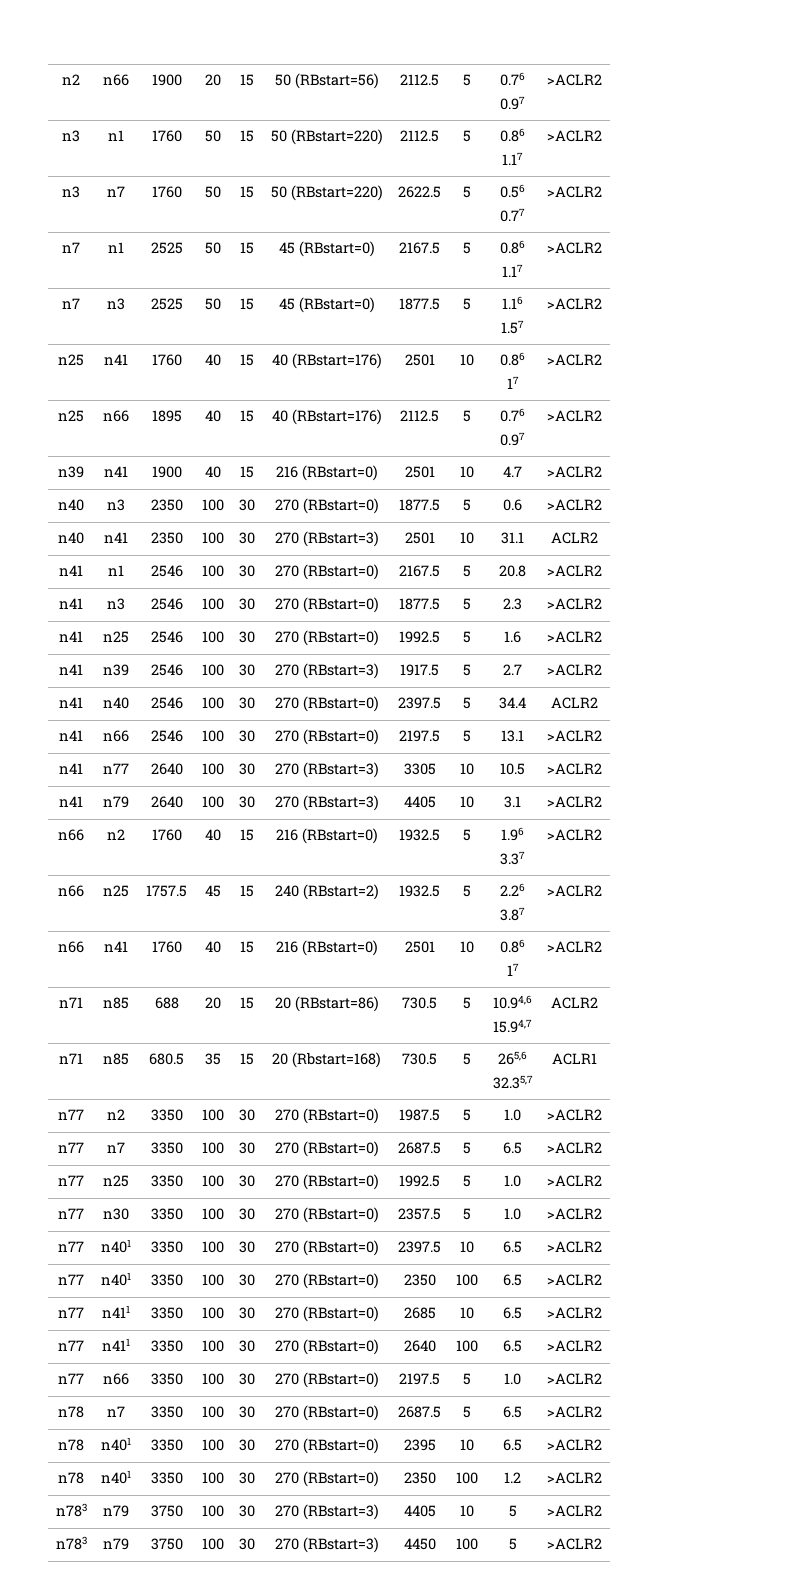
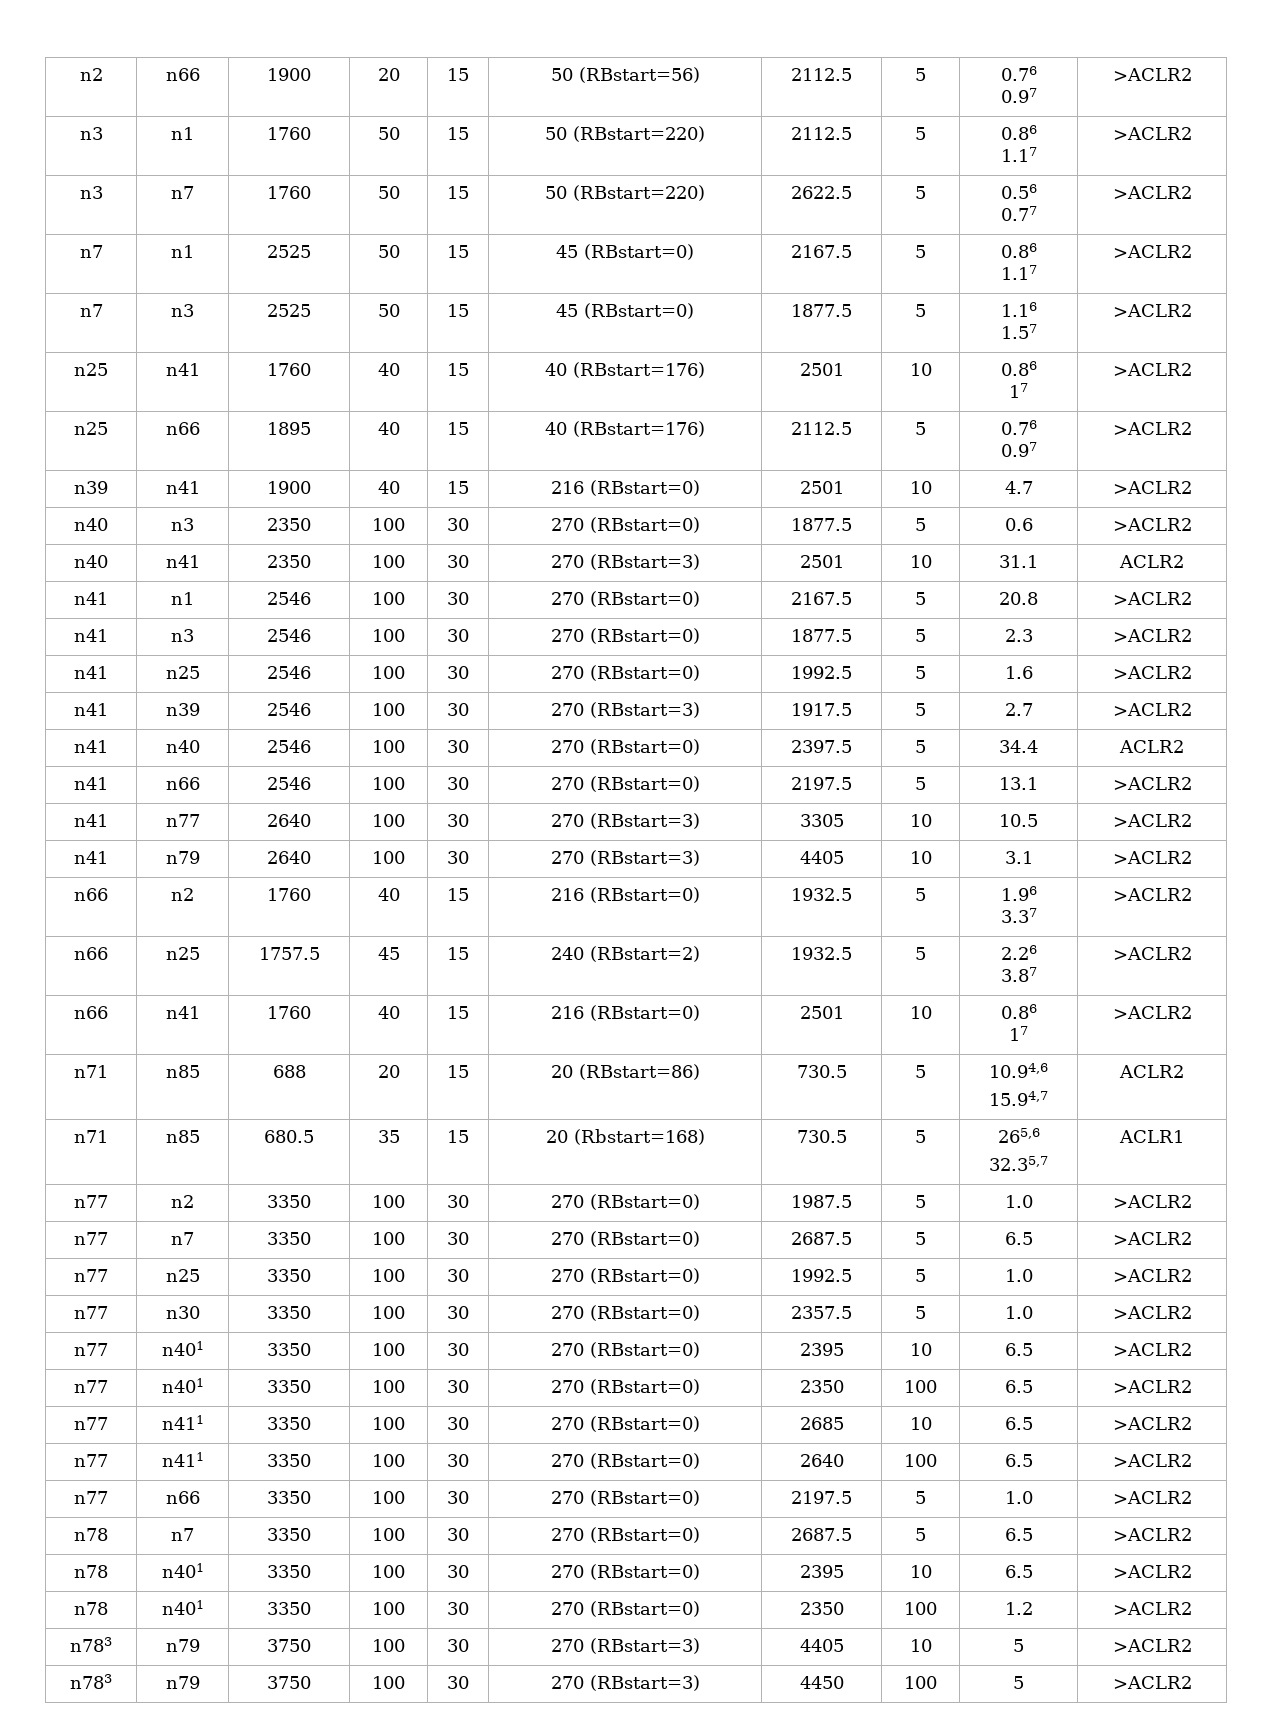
[398,1241,441,1253] 2397.5 -> [799,1343,844,1356] 2395

